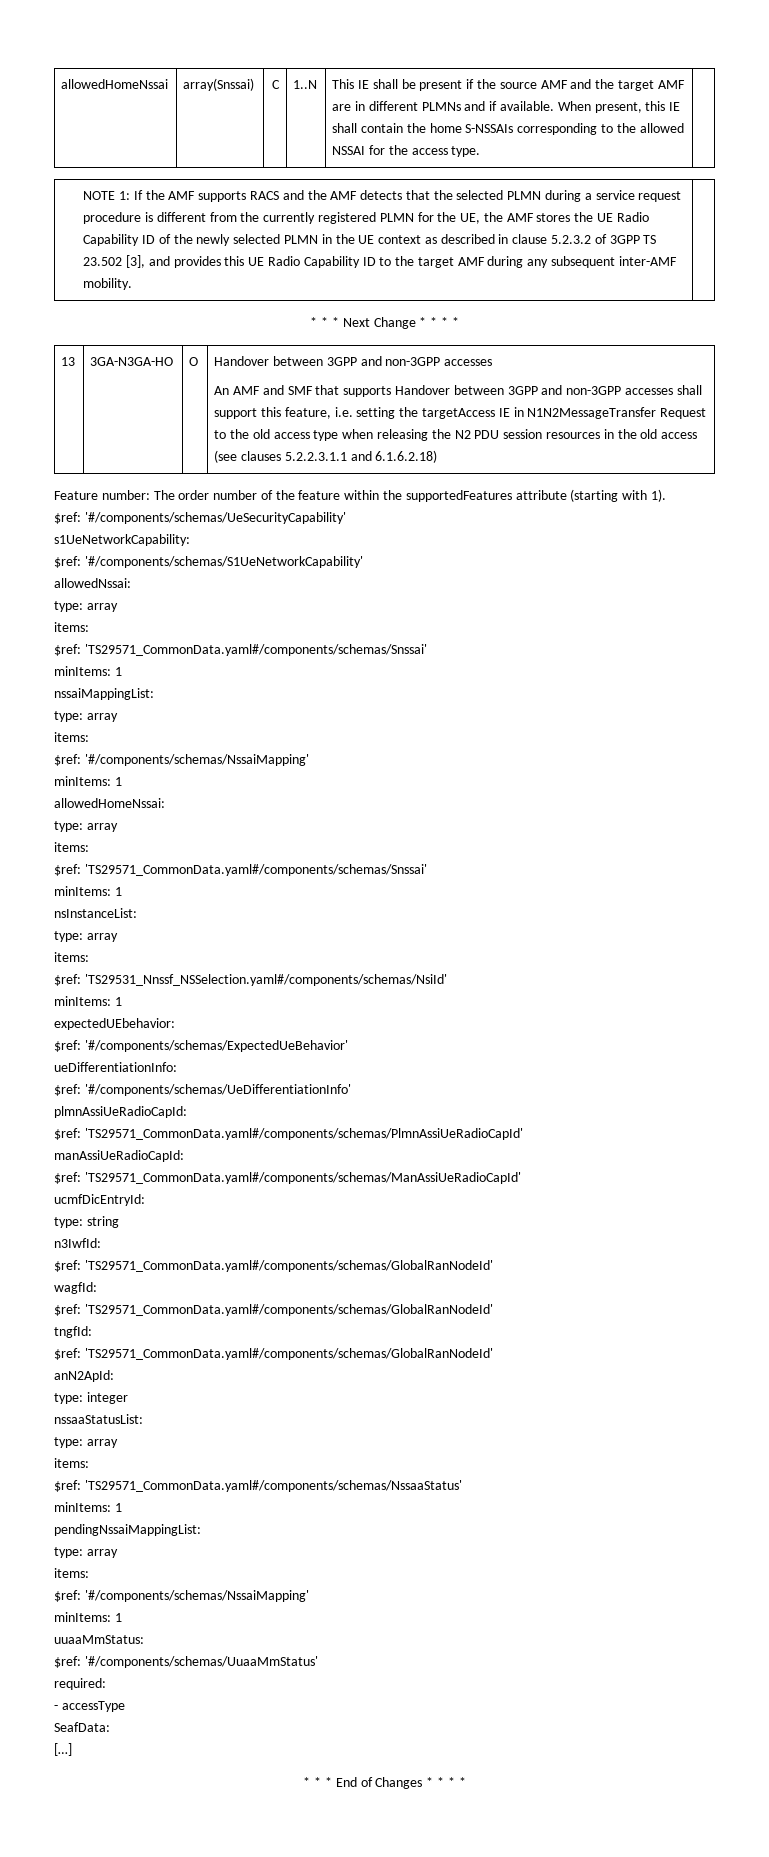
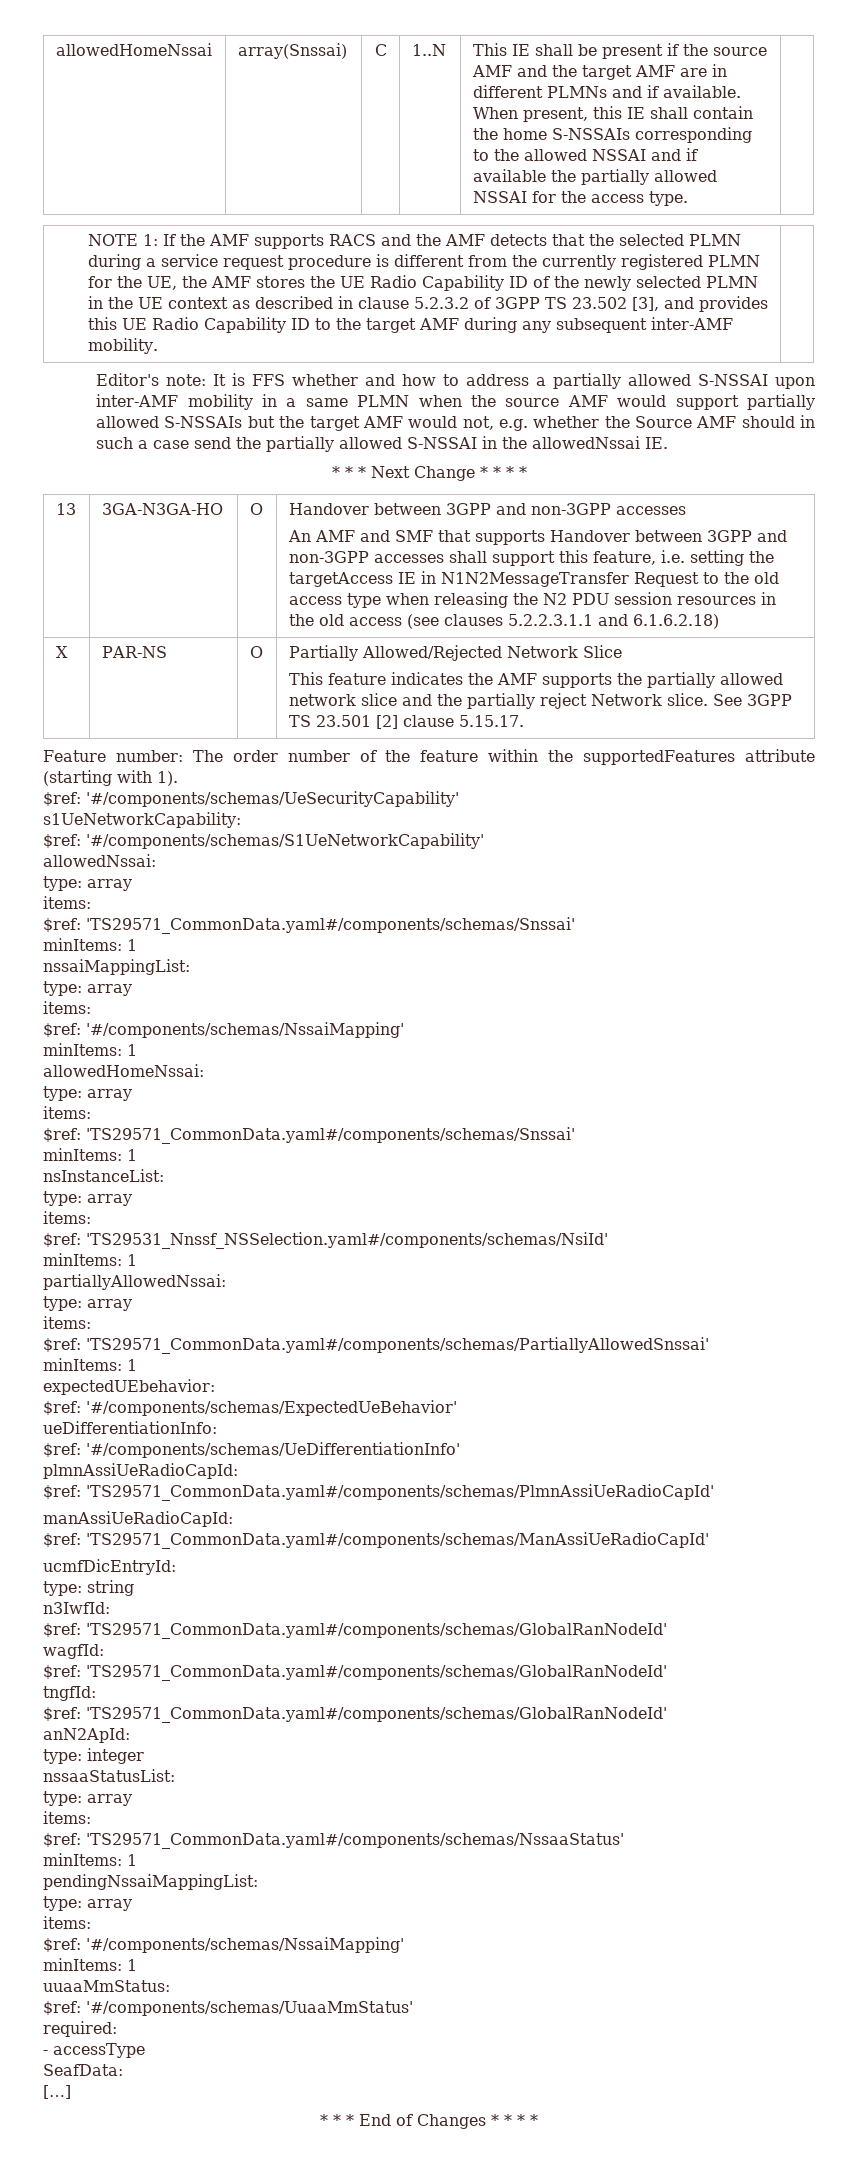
(366, 150) none -> [650,148,698,161] [472,169,717,185] [472,191,527,203] and if available the partially allowed NSSAI
(133, 284) none -> [96,373,815,389] [96,394,815,410] [96,415,815,431] [96,436,669,452] // Editor's note: It is FFS whether and how to address a partially allowed S-NSSAI upon inter-AMF mobility in a same PLMN when the source AMF would support partially allowed S-NSSAIs but the target AMF would not, e.g. whether the Source AMF should in such a case send the partially allowed S-NSSAI in the allowedNssai IE.
(438, 456) none -> [55,646,68,658] [101,646,167,658] [249,646,263,658] [288,645,622,661] [288,672,783,688] [288,693,792,709] [288,715,524,729] // X | PAR-NS | O | Partially Allowed/Rejected Network Slice // This feature indicates the AMF supports the partially allowed network slice and the partially reject Network slice. See 3GPP TS 23.501 [2] clause 5.15.17.
(122, 1001) none -> [43,1274,226,1290] [43,1296,132,1311] [43,1316,91,1329] [43,1337,709,1354] [43,1358,137,1371] // partiallyAllowedNssai: // type: array // items: // $ref: 'TS29571_CommonData.yaml#/components/schemas/PartiallyAllowedSnssai' // minItems: 1

